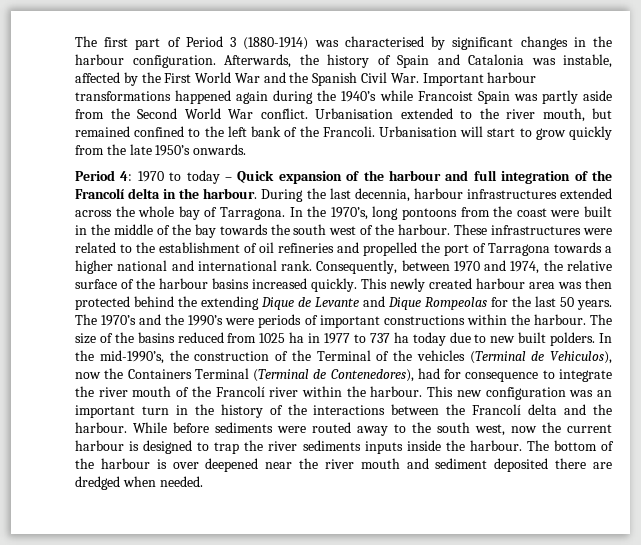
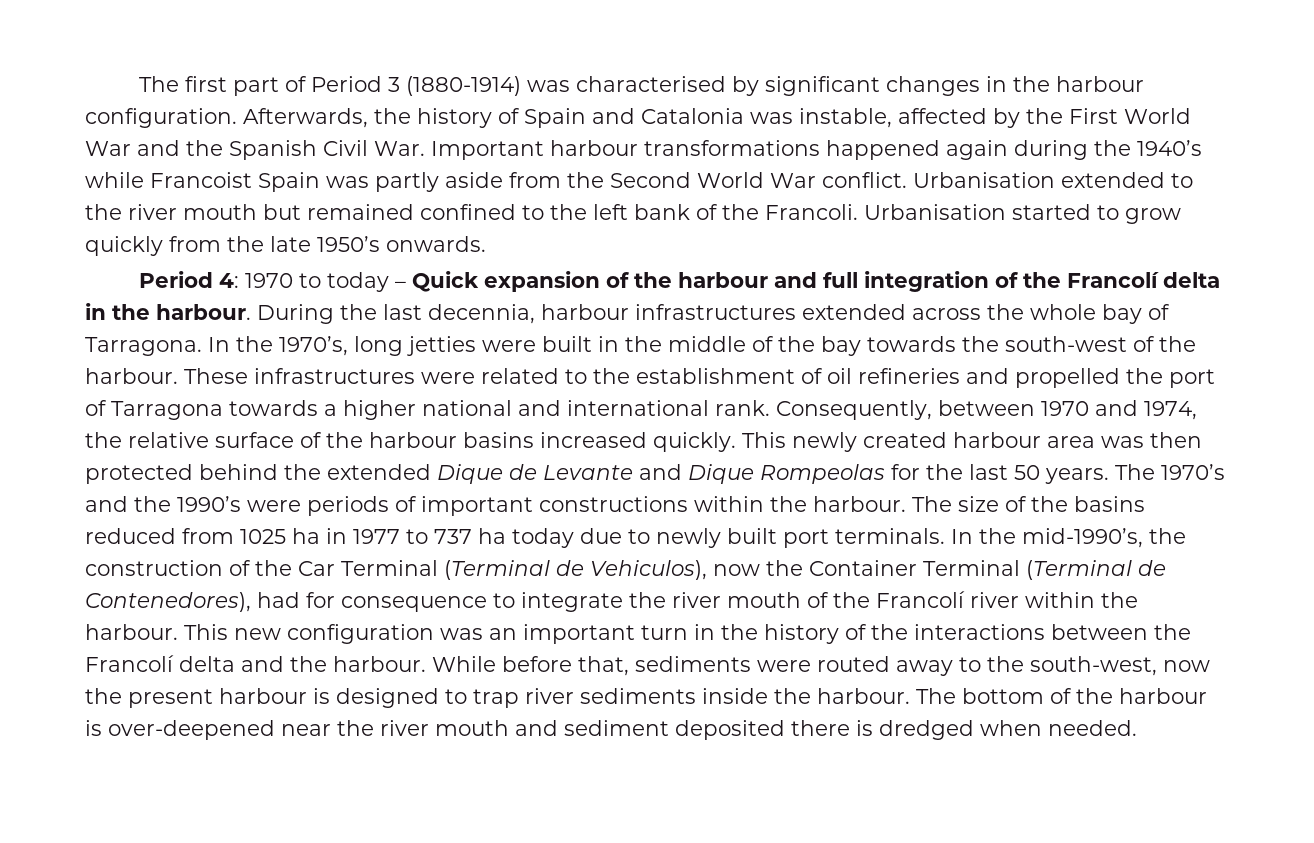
[542,108,585,122] mouth, -> [183,204,257,220] mouth
[460,126,516,137] will start -> [1012,204,1091,220] started
[402,206,547,220] pontoons from the coast -> [407,336,476,356] jetties
[293,224,357,235] south west -> [1005,336,1127,352] south-west
[201,296,259,310] extending -> [327,464,431,480] extended
[490,332,596,346] new built polders. -> [656,528,945,548] newly built port terminals.
[316,350,465,361] Terminal of the vehicles -> [298,560,438,576] Car Terminal
[127,369,192,379] Containers -> [809,560,917,576] Container
(209, 427) none -> [578,656,629,676] that,
[437,422,612,436] south west, now the current -> [1030,656,1210,676] [85,688,213,708] south-west, now the present
[244,440,264,451] the -> (519, 698) none
[364,441,403,454] inputs -> (696, 696) none
[172,458,259,472] over deepened -> [108,720,275,740] over-deepened
[593,462,613,469] are -> [856,720,873,736] is

